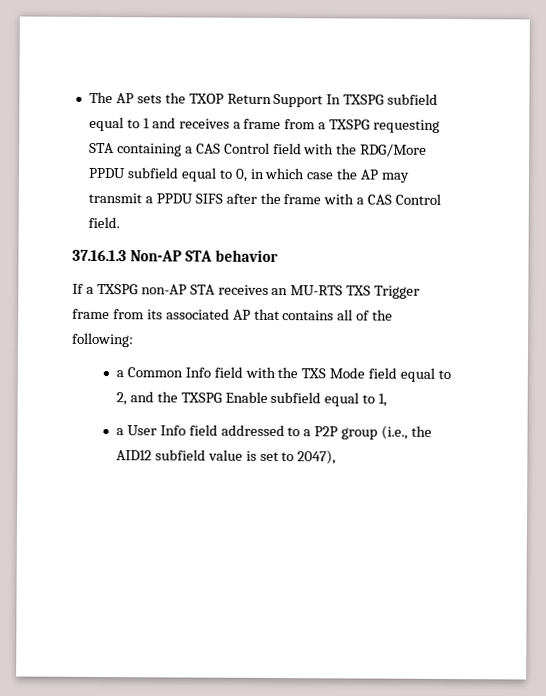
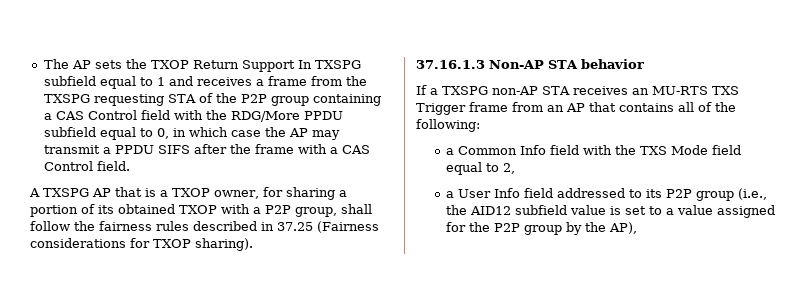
[318,122,327,130] a -> [345,76,367,86] the
(114, 148) none -> [198,93,309,106] of the P2P group
(120, 222) none -> [29,187,347,200] [30,204,372,217] [30,221,379,233] [30,238,253,251] // A TXSPG AP that is a TXOP owner, for sharing a portion of its obtained TXOP with a P2P group, shall follow the fairness rules described in 37.25 (Fairness considerations for TXOP sharing).
[146,308,230,320] its associated -> [547,105,564,112] an
[129,391,388,407] and the TXSPG Enable subfield equal to 1, -> (516, 168) none
[303,429,312,437] a -> [646,189,663,198] its
[297,450,337,465] 2047), -> [666,205,776,218] [446,222,638,235] a value assigned for the P2P group by the AP),

